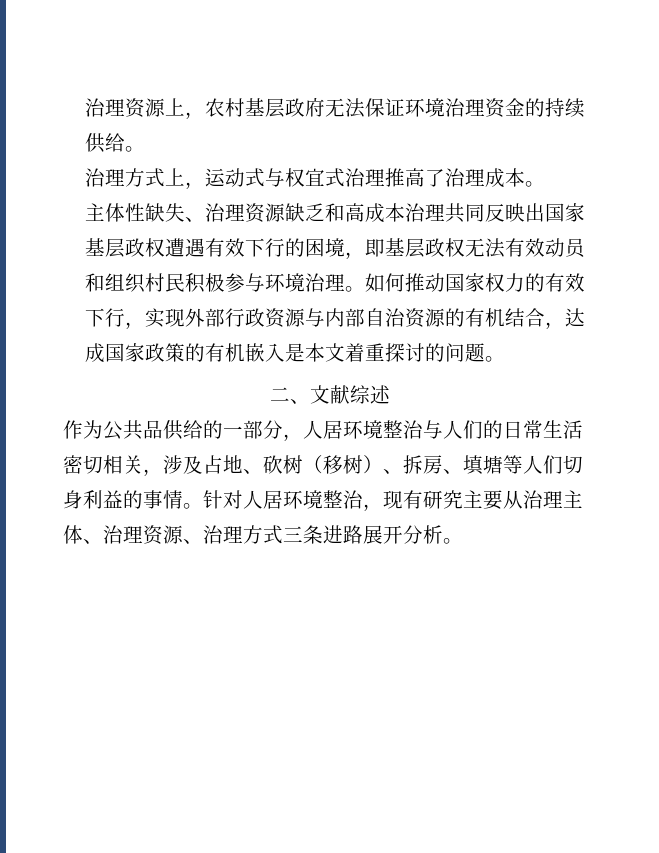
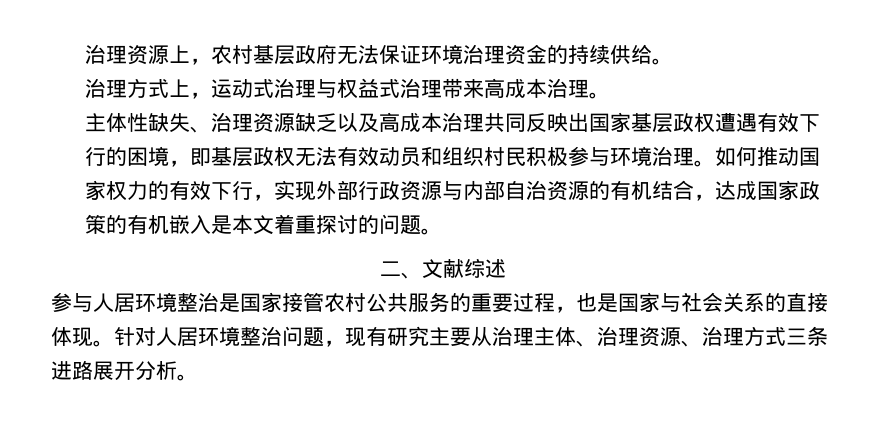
[265,168,526,188] 与权宜式治理推高了治理成本 -> [274,78,590,99] 治理与权益式治理带来高成本治理
[325,203,346,222] 和 -> [337,113,380,132] 以及
[63,420,583,441] [63,455,583,476] [63,490,183,509] 作为公共品供给的一部分，人居环境整治与人们的日常生活密切相关，涉及占地、砍树（移树）、拆房、填塘等人们切身利益的事情 -> [51,292,828,313] [51,327,93,347] 参与人居环境整治是国家接管农村公共服务的重要过程，也是国家与社会关系的直接体现
(363, 499) none -> [282,326,324,347] 问题

